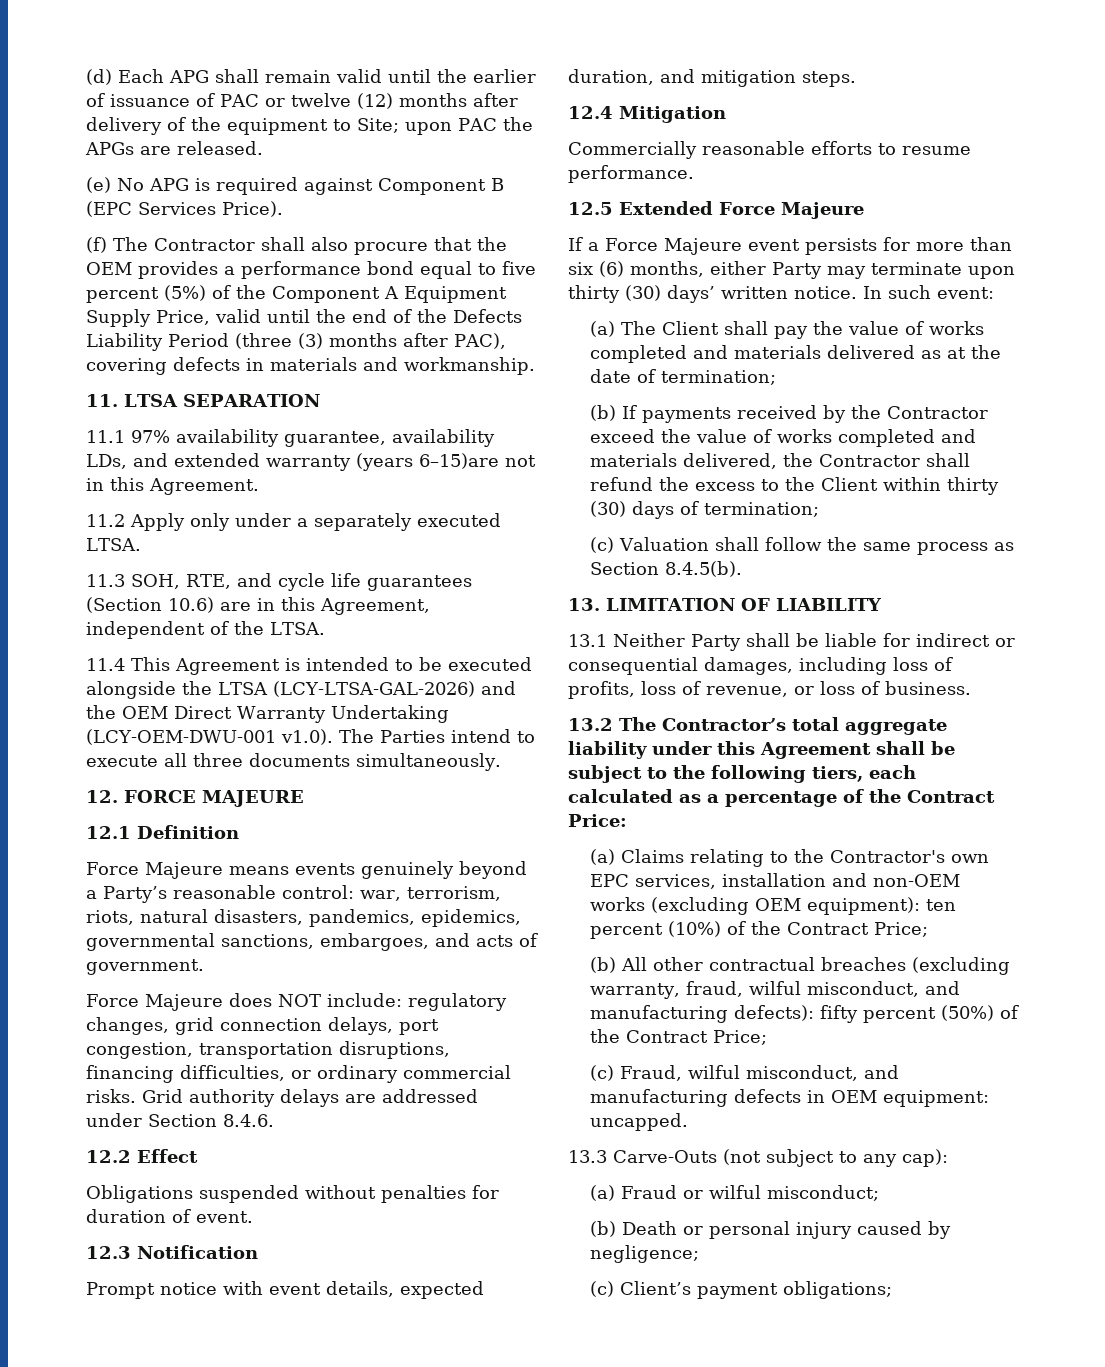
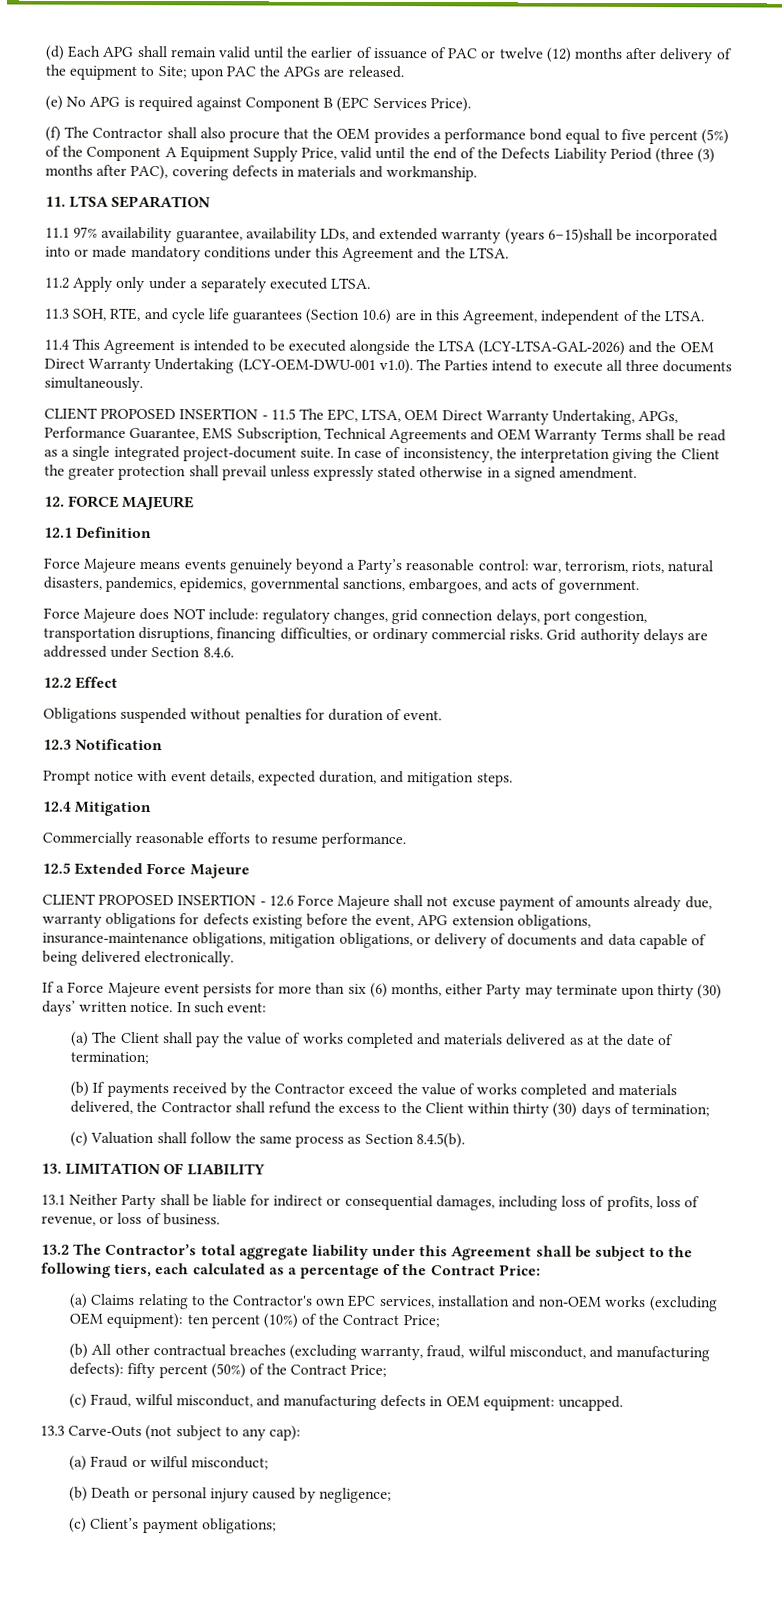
[419,453,536,469] [86,477,259,495] 6–15)are not in this Agreement. -> [547,228,719,245] [45,245,509,263] 6–15)shall be incorporated into or made mandatory conditions under this Agreement and the LTSA.
(501, 762) none -> [44,407,679,425] [44,426,727,444] [44,445,720,464] [44,464,638,482] // CLIENT PROPOSED INSERTION - 11.5 The EPC, LTSA, OEM Direct Warranty Undertaking, APGs, Performance Guarantee, EMS Subscription, Technical Agreements and OEM Warranty Terms shall be read as a single integrated project-document suite. In case of inconsistency, the interpretation giving the Client the greater protection shall prevail unless expressly stated otherwise in a signed amendment.
(864, 210) none -> [42,893,712,912] [42,912,591,930] [42,932,708,950] [42,950,235,967] // CLIENT PROPOSED INSERTION - 12.6 Force Majeure shall not excuse payment of amounts already due, warranty obligations for defects existing before the event, APG extension obligations, insurance-maintenance obligations, mitigation obligations, or delivery of documents and data capable of being delivered electronically.

